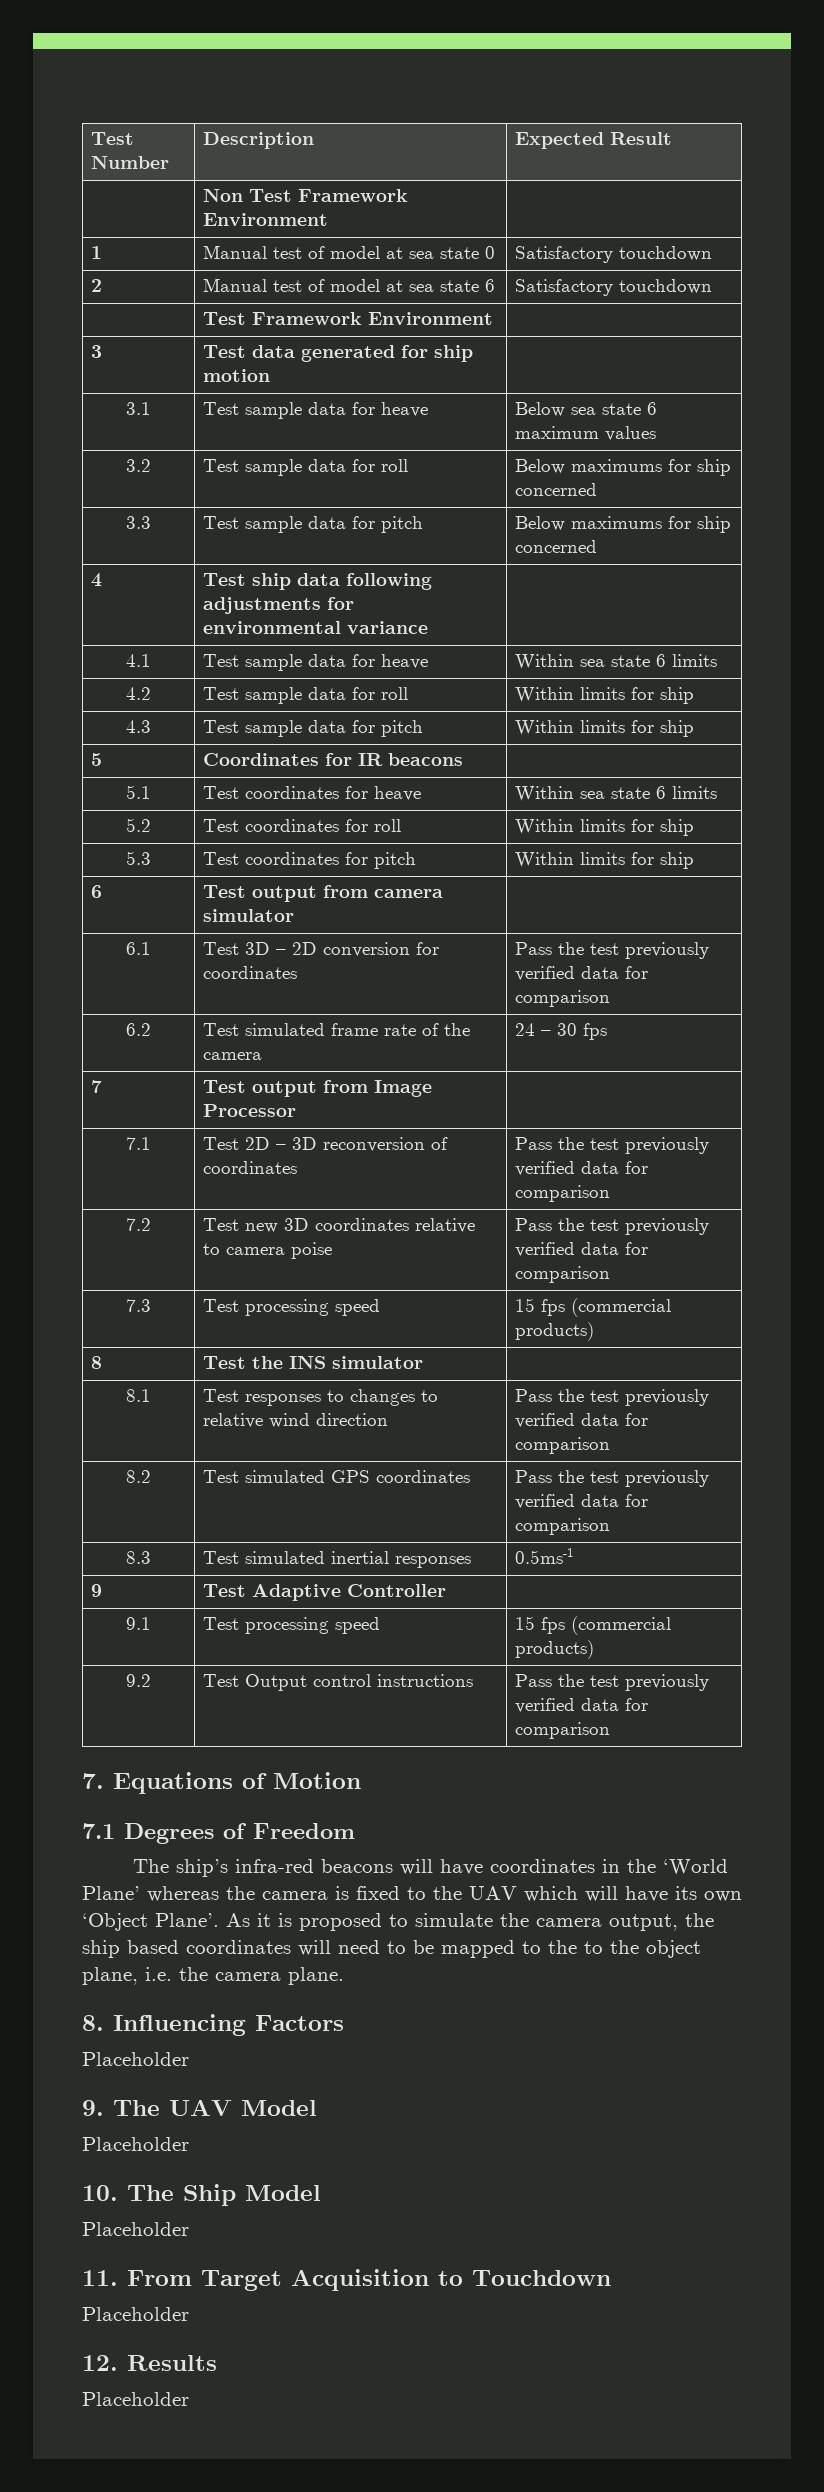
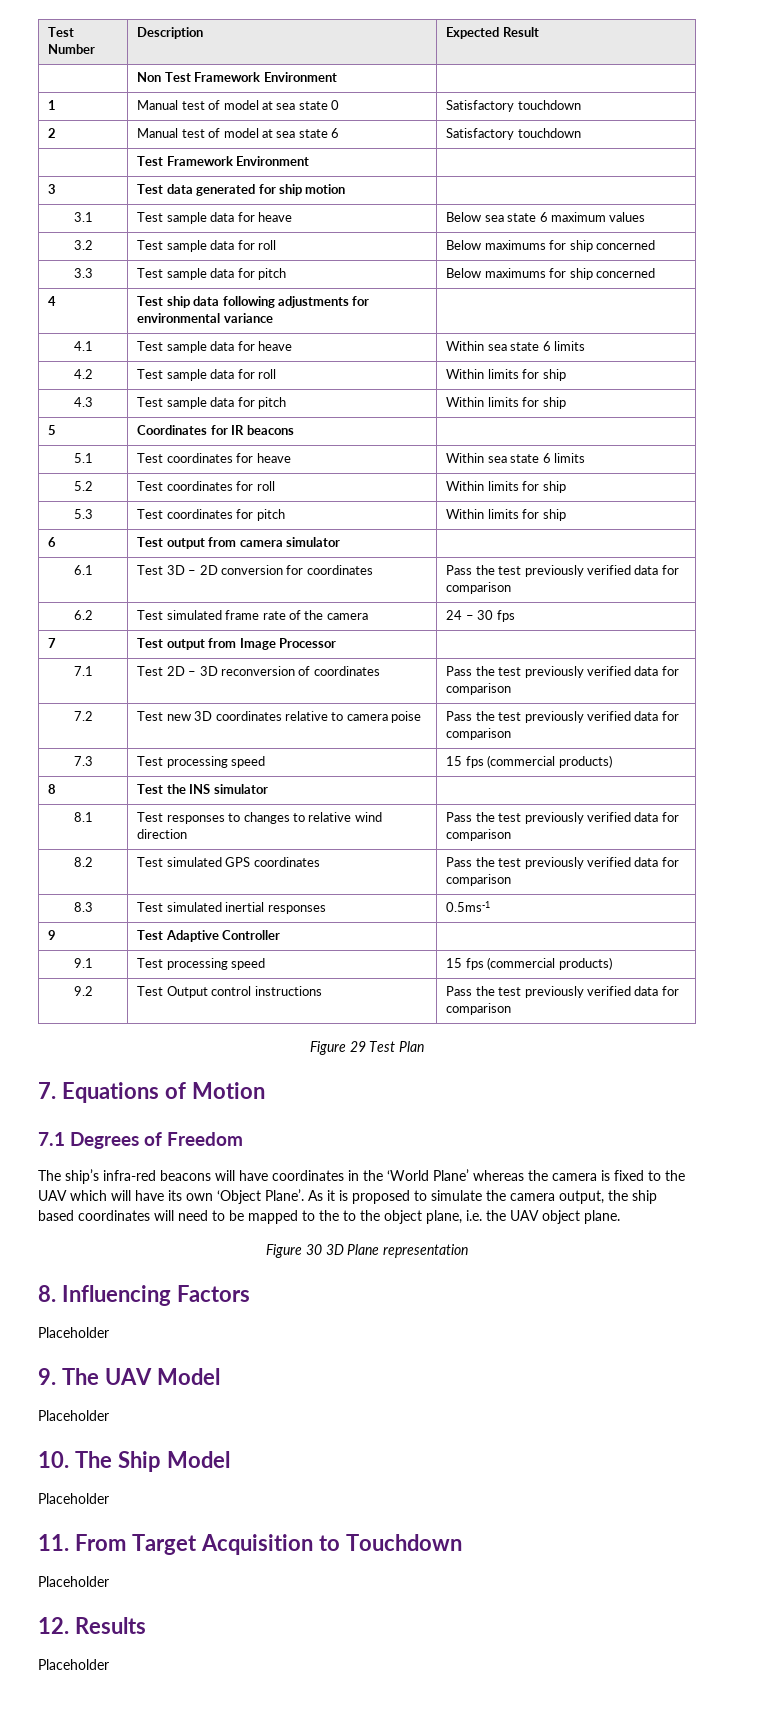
(611, 1730) none -> [309,1041,425,1055] // Figure 29 Test Plan
[215,1972,281,1981] camera -> [510,1210,580,1224] UAV object
(344, 1976) none -> [265,1244,469,1258] // Figure 30 3D Plane representation

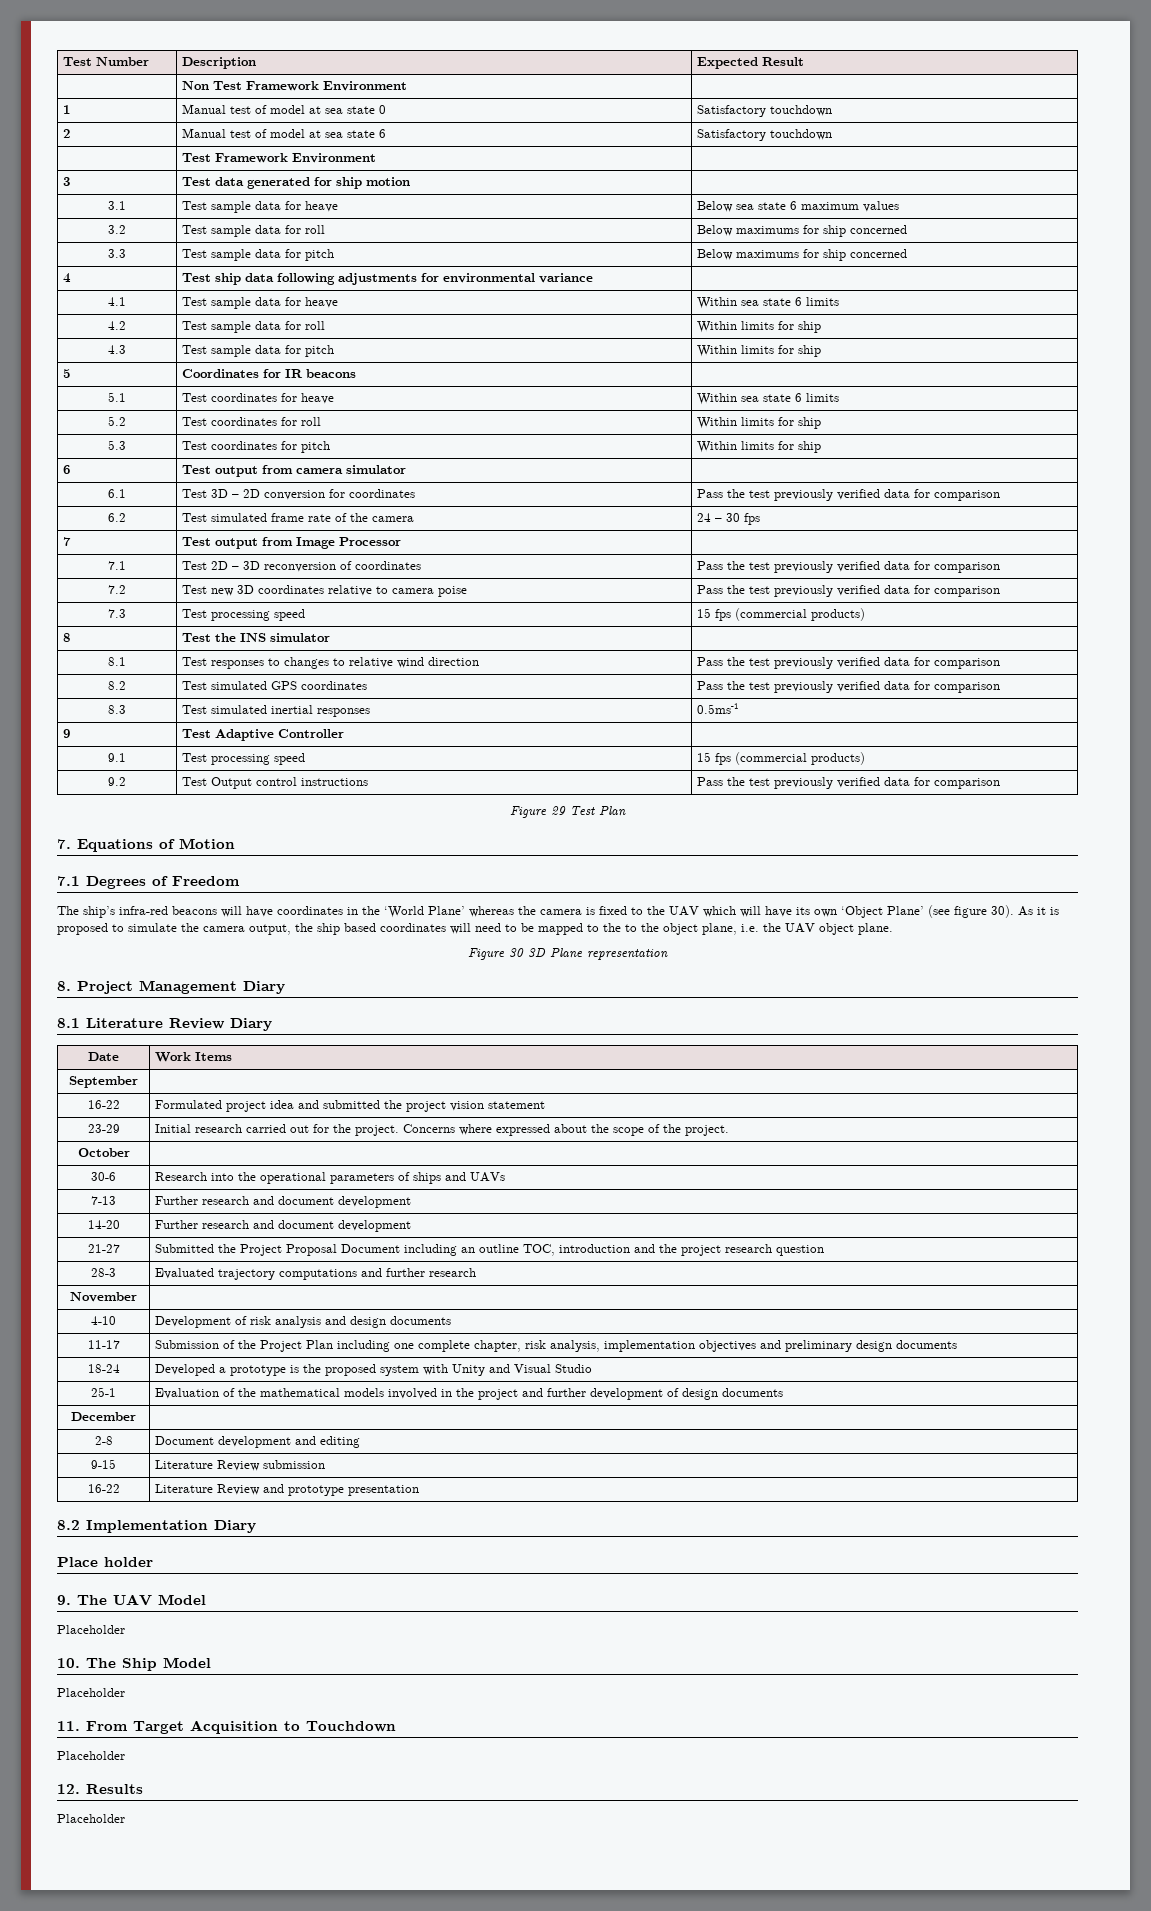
[265,1189,304,1201] Plane’. -> [887,905,1014,918] Plane’ (see figure 30).
[61,1285,250,1306] [38,1327,109,1338] Influencing Factors // Placeholder -> [77,980,285,994] [57,1018,272,1031] [88,1052,119,1061] [154,1052,232,1062] [69,1076,138,1088] [87,1100,120,1109] [154,1100,545,1112] [87,1124,120,1133] [154,1124,729,1136] [77,1148,130,1157] [91,1172,116,1181] [154,1172,505,1184] [91,1196,116,1205] [154,1196,411,1208] [87,1220,120,1229] [154,1220,411,1232] [87,1244,120,1253] [154,1244,824,1256] [91,1268,116,1277] [154,1268,476,1280] [70,1292,137,1302] [91,1316,116,1325] [154,1316,451,1328] [87,1340,120,1349] [154,1340,957,1352] [87,1364,120,1373] [154,1364,592,1376] [91,1387,116,1397] [154,1388,783,1400] [71,1412,136,1421] [94,1436,113,1445] [154,1436,360,1448] [91,1459,116,1469] [154,1460,325,1471] [87,1484,120,1493] [154,1484,419,1496] [57,1520,256,1533] [57,1557,153,1567] Project Management Diary // 8.1 Literature Review Diary // Date | Work Items // September | // 16-22 | Formulated project idea and submitted the project vision statement // 23-29 | Initial research carried out for the project. Concerns where expressed about the scope of the project. // October | // 30-6 | Research into the operational parameters of ships and UAVs // 7-13 | Further research and document development // 14-20 | Further research and document development // 21-27 | Submitted the Project Proposal Document including an outline TOC, introduction and the project research question // 28-3 | Evaluated trajectory computations and further research // November | // 4-10 | Development of risk analysis and design documents // 11-17 | Submission of the Project Plan including one complete chapter, risk analysis, implementation objectives and preliminary design documents // 18-24 | Developed a prototype is the proposed system with Unity and Visual Studio // 25-1 | Evaluation of the mathematical models involved in the project and further development of design documents // December | // 2-8 | Document development and editing // 9-15 | Literature Review submission // 16-22 | Literature Review and prototype presentation // 8.2 Implementation Diary // Place holder

